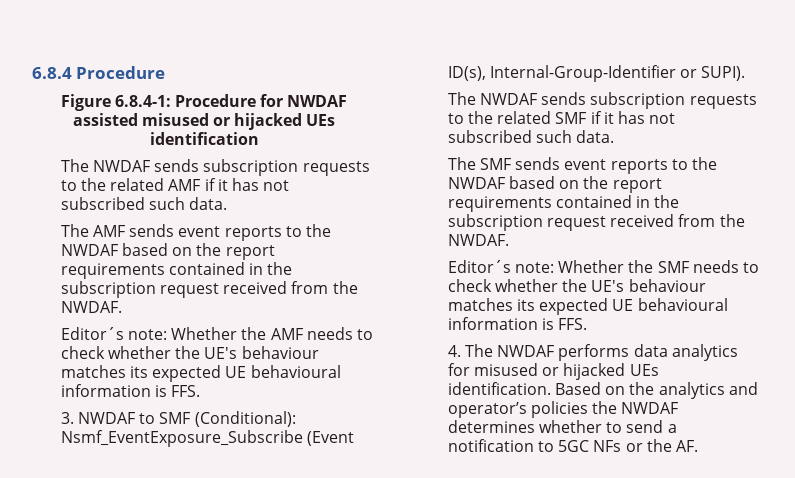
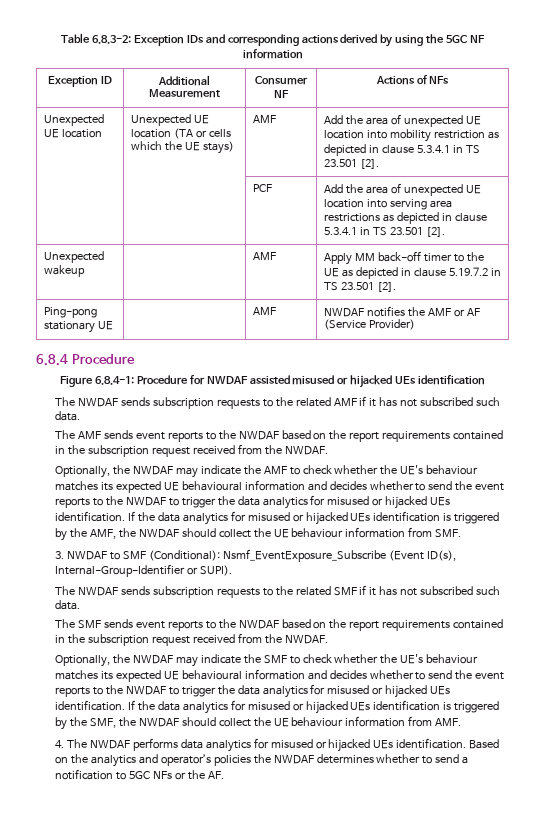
(32, 73) none -> [60,33,486,47] [242,49,303,59] [48,76,112,87] [158,75,210,86] [149,89,220,98] [255,76,308,85] [274,90,289,98] [375,75,450,85] [43,114,104,126] [43,129,102,138] [130,114,209,126] [130,128,231,139] [130,141,234,154] [252,115,276,123] [323,114,481,127] [323,129,499,142] [323,144,480,156] [323,159,379,169] [252,184,272,192] [323,183,481,196] [323,199,452,210] [323,212,487,224] [323,227,445,237] [43,251,104,263] [43,265,85,277] [252,252,276,260] [323,251,484,265] [323,267,501,279] [323,282,396,292] [43,307,97,318] [43,321,113,333] [252,307,276,315] [323,306,480,317] [323,319,415,330] Table 6.8.3-2: Exception IDs and corresponding actions derived by using the 5GC NF information // Exception ID | Additional Measurement | Consumer NF | Actions of NFs // Unexpected UE location | Unexpected UE location (TA or cells which the UE stays) | AMF | Add the area of unexpected UE location into mobility restriction as depicted in clause 5.3.4.1 in TS 23.501 [2]. // | | PCF | Add the area of unexpected UE location into serving area restrictions as depicted in clause 5.3.4.1 in TS 23.501 [2]. // Unexpected wakeup | | AMF | Apply MM back-off timer to the UE as depicted in clause 5.19.7.2 in TS 23.501 [2]. // Ping-pong stationary UE | | AMF | NWDAF notifies the AMF or AF (Service Provider) //
[60,327,353,340] Editor´s note: Whether the AMF needs -> [54,465,287,478] Optionally, the NWDAF may indicate the AMF
[155,385,201,397] is FFS. -> [307,481,505,491] [54,495,451,509] [54,511,500,525] [54,527,462,541] and decides whether to send the event reports to the NWDAF to trigger the data analytics for misused or hijacked UEs identification. If the data analytics for misused or hijacked UEs identification is triggered by the AMF, the NWDAF should collect the UE behaviour information from SMF.
[447,260,625,273] Editor´s note: Whether -> [54,654,241,667] Optionally, the NWDAF may indicate
[692,260,739,273] needs -> (287, 659) none
[542,318,588,330] is FFS. -> [307,670,505,680] [54,684,451,698] [54,700,500,714] [54,716,462,730] and decides whether to send the event reports to the NWDAF to trigger the data analytics for misused or hijacked UEs identification. If the data analytics for misused or hijacked UEs identification is triggered by the SMF, the NWDAF should collect the UE behaviour information from AMF.

